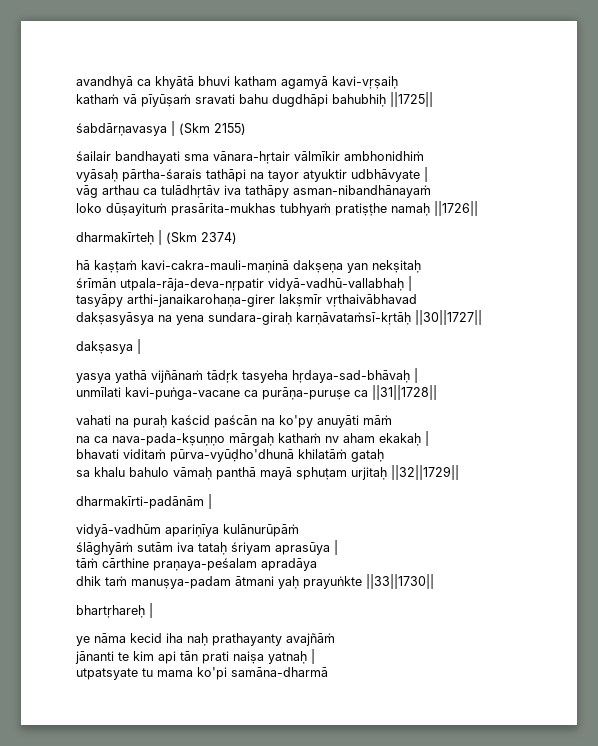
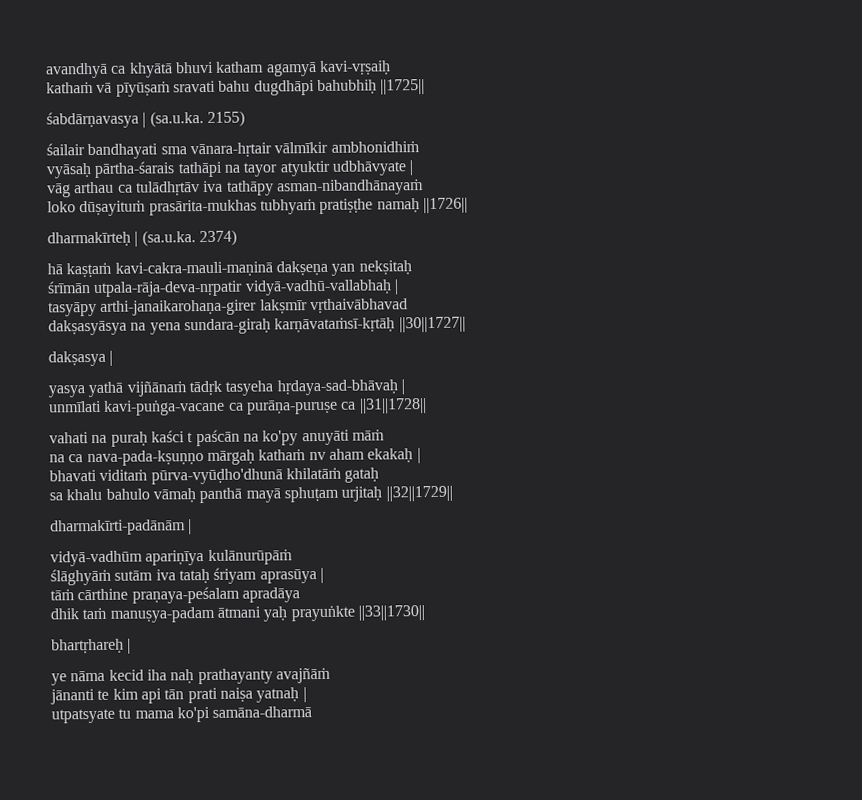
[179,123,210,135] (Skm -> [149,111,204,128] (sa.u.ka.
[166,232,197,244] (Skm -> [141,230,196,247] (sa.u.ka.
[171,415,210,425] kaścid -> [150,430,194,443] kaści t

